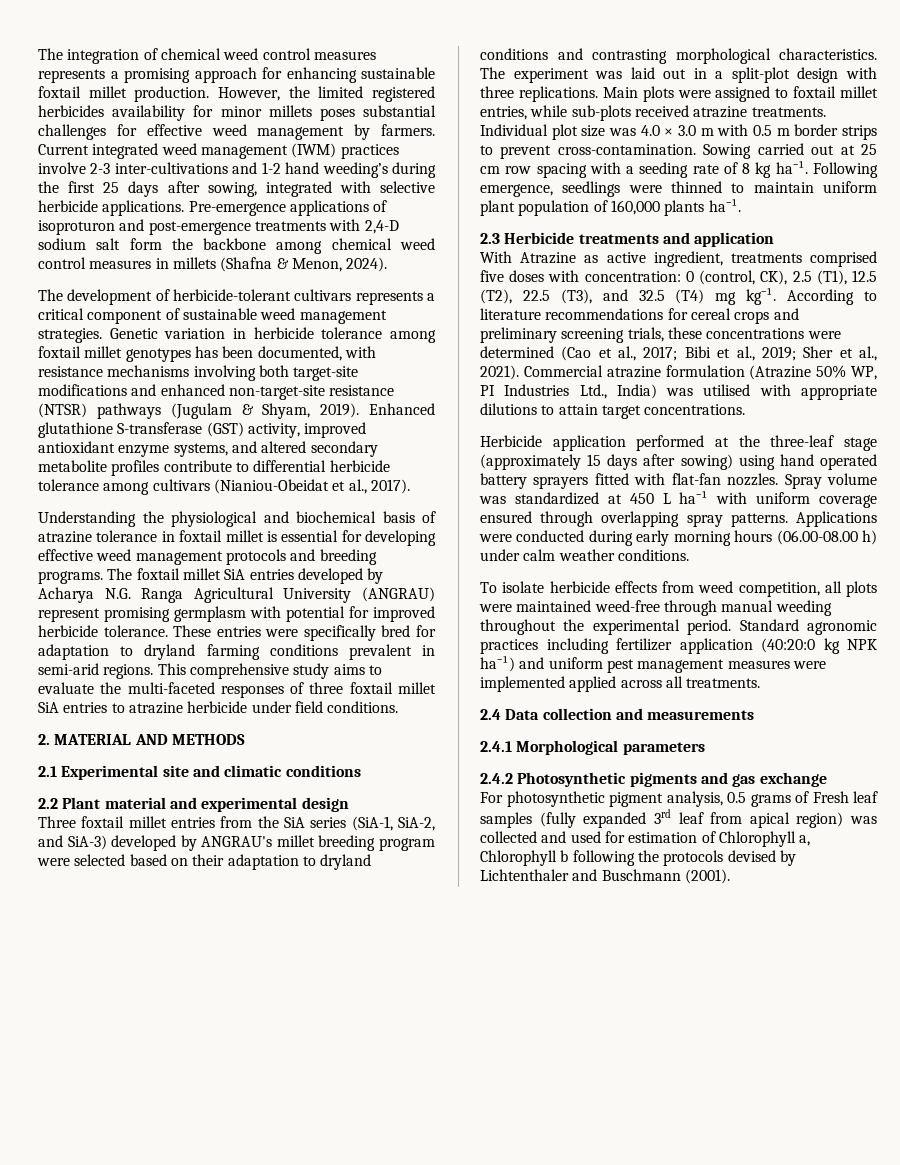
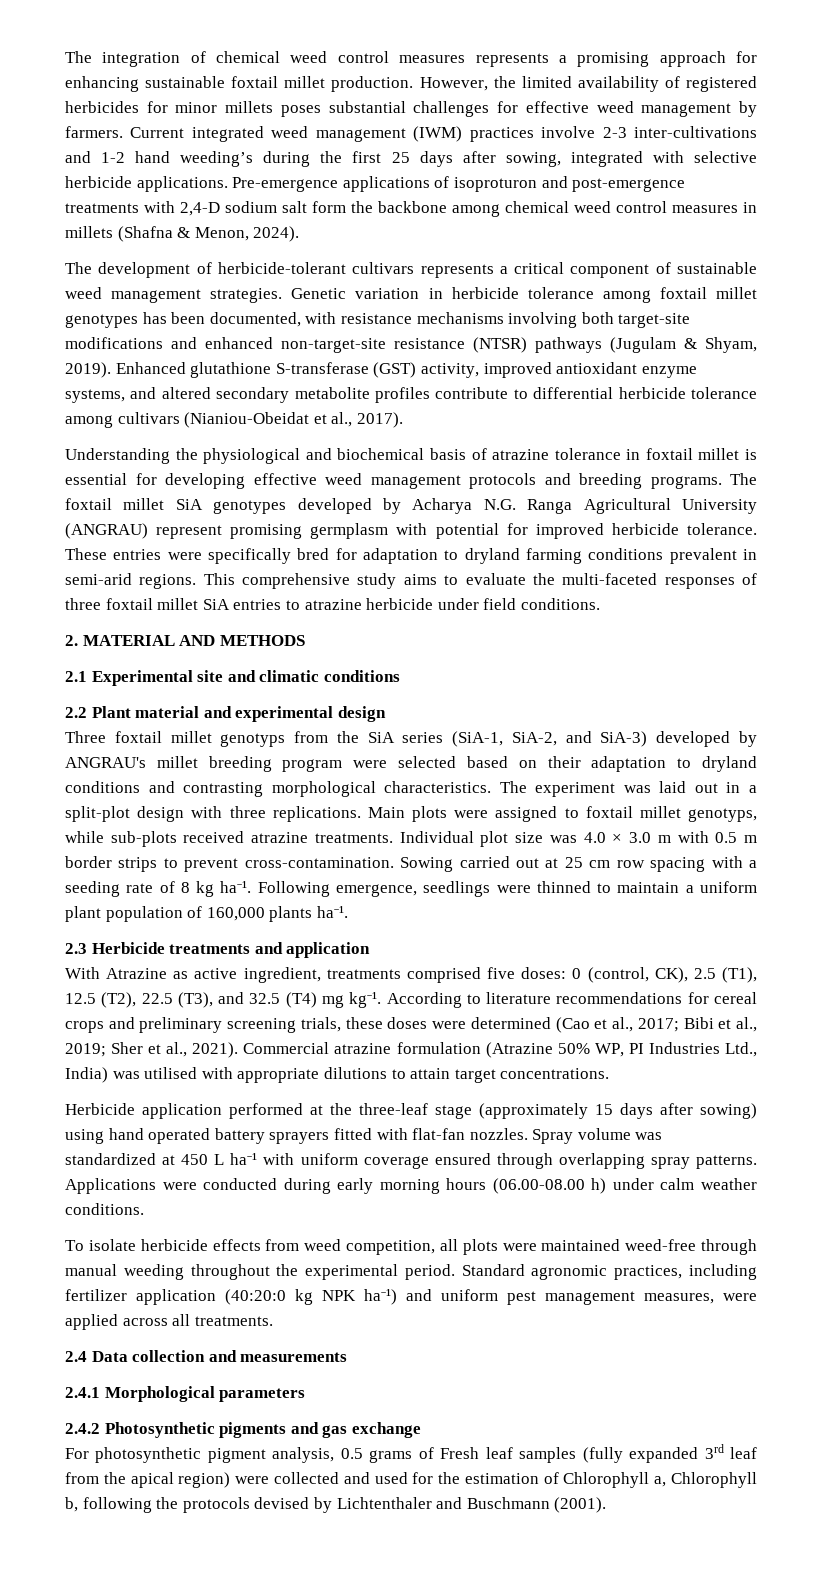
(364, 92) none -> [577,76,680,92] availability of
[112,105,186,121] availability -> (139, 107) none
[249,569,294,580] entries -> [213,500,287,514] genotypes
[171,817,215,828] entries -> [220,733,286,747] genotyps
[480,106,527,120] entries, -> [687,808,757,822] genotyps,
(814, 187) none -> [685,885,694,893] a
[509,270,681,282] doses with concentration: -> [521,967,567,979] doses:
[706,328,805,339] concentrations -> [387,1017,428,1029] doses
[480,639,538,654] practices -> [614,1265,683,1280] practices,
[727,660,826,669] [480,676,565,692] measures were implemented -> [644,1293,757,1304] measures, were
(743, 818) none -> [103,1472,126,1484] the
[850,816,877,824] was -> [235,1476,270,1484] were
(625, 837) none -> [438,1472,461,1484] the
[560,850,569,862] b -> [65,1497,78,1512] b,

